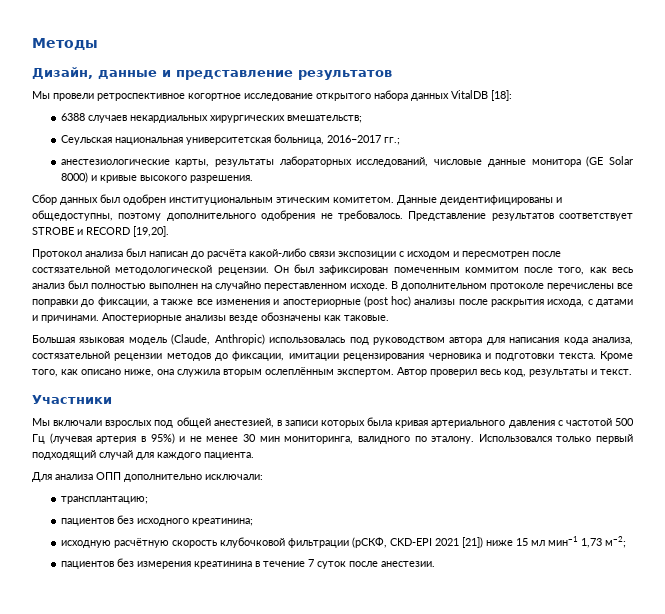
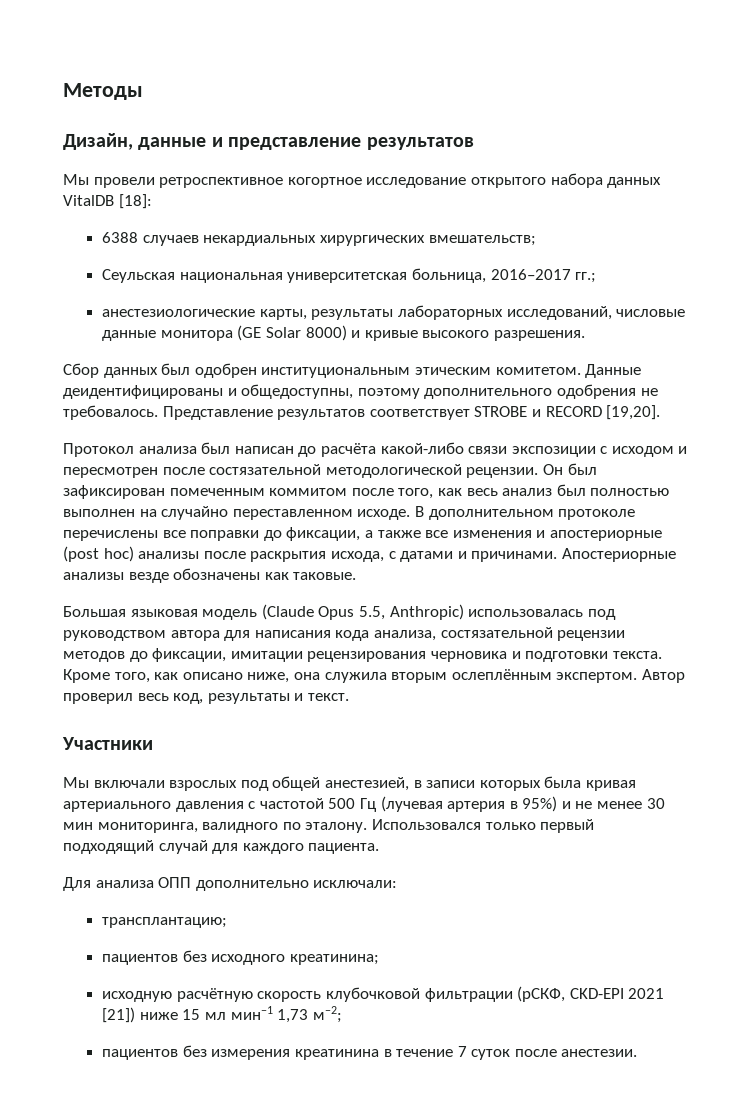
[171,334,211,345] (Claude, -> [261,604,385,620] (Claude Opus 5.5,

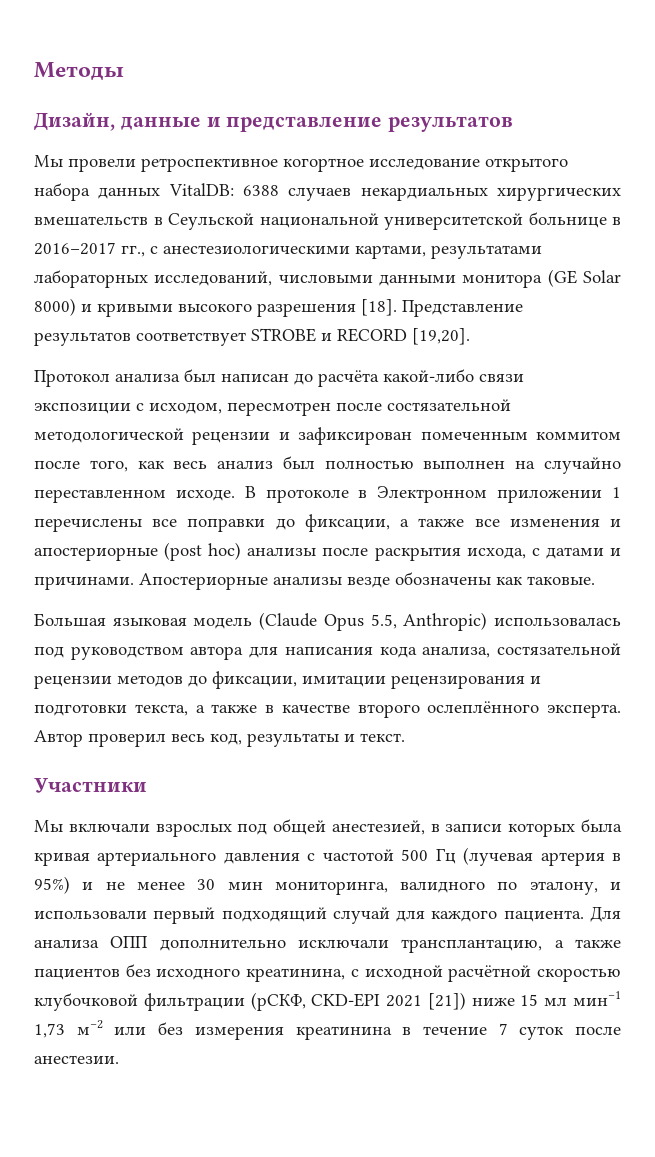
[63,194,152,209] VitalDB [18]: // -> [168,183,234,196] VitalDB:
[428,235,536,246] [102,268,597,283] [102,305,686,320] [102,330,157,341] вмешательств; // Сеульская национальная университетская больница, 2016–2017 гг.; // анестезиологические карты, результаты лабораторных исследований, числовые данные -> [34,212,621,230] [34,242,542,259] [34,270,456,288] вмешательств в Сеульской национальной университетской больнице в 2016–2017 гг., с анестезиологическими картами, результатами лабораторных исследований, числовыми данными
[364,330,585,341] [63,363,642,378] [63,384,658,399] [63,405,158,420] кривые высокого разрешения. // Сбор данных был одобрен институциональным этическим комитетом. Данные деидентифицированы и общедоступны, поэтому дополнительного одобрения не требовалось. -> [97,299,397,317] кривыми высокого разрешения [18].
[611,446,688,457] исходом и -> [149,402,222,414] исходом,
[466,463,597,478] рецензии. Он был -> [192,431,290,445] рецензии и
[428,509,636,520] дополнительном протоколе -> [265,486,621,503] протоколе в Электронном приложении 1
[430,651,507,662] черновика -> (525, 682) none
[612,651,662,659] [63,669,638,683] текста. Кроме того, как описано ниже, она служила вторым ослеплённым экспертом. -> [134,701,621,718] текста, а также в качестве второго ослеплённого эксперта.
[305,819,536,833] эталону. Использовался только -> [529,881,621,895] [34,910,147,919] эталону, и использовали
(380, 848) // -> (584, 916) none
[313,880,398,888] [102,917,228,928] [102,950,379,965] [102,988,322,1002] исключали: // трансплантацию; // пациентов без исходного креатинина; // исходную расчётную скорость -> [298,939,621,953] [34,964,621,982] исключали трансплантацию, а также пациентов без исходного креатинина, с исходной расчётной скоростью
[312,1006,342,1023] [102,1049,179,1060] м−2; // пациентов -> [76,1020,147,1035] м−2 или

